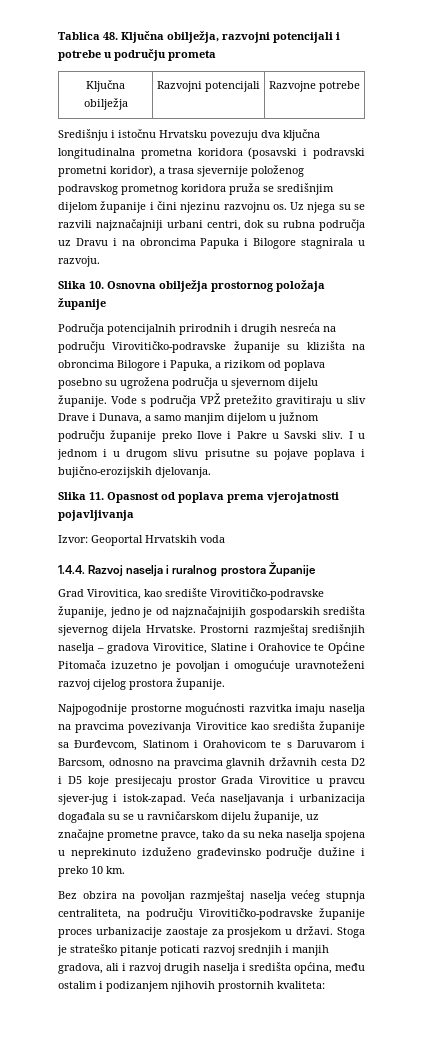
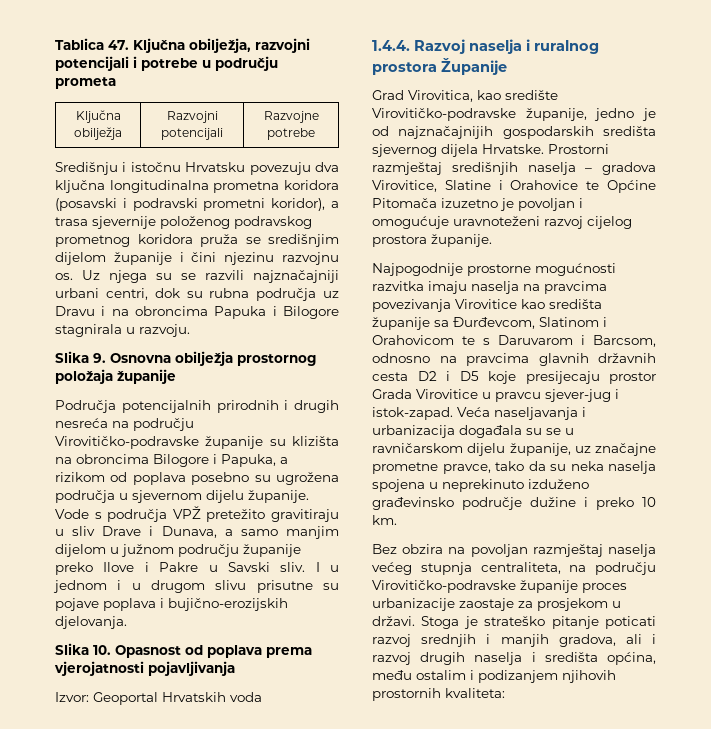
[103,32,118,40] 48. -> [108,40,129,50] 47.
[89,281,104,289] 10. -> [93,353,106,363] 9.
[89,492,104,500] 11. -> [93,645,111,655] 10.

